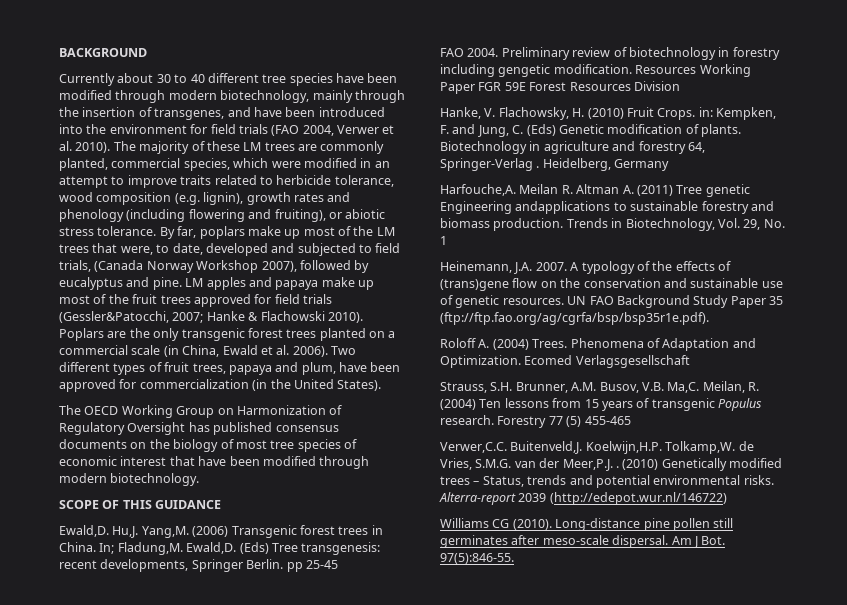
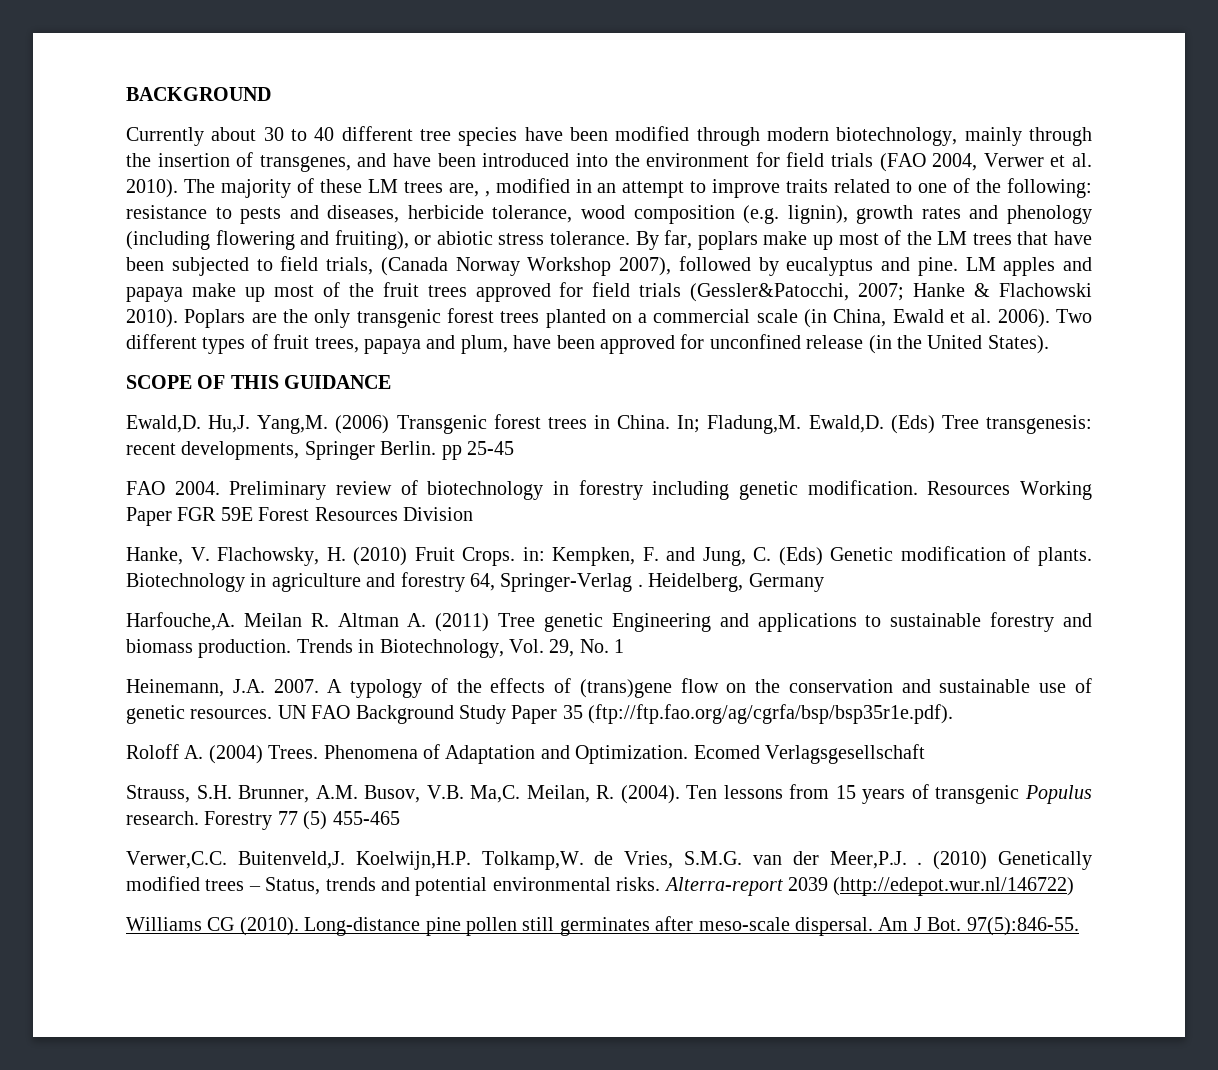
[298,141,385,154] [59,158,301,171] are commonly planted, commercial species, which were -> [448,183,490,197] are, ,
(273, 180) none -> [918,178,1093,198] [126,205,400,224] one of the following: resistance to pests and diseases,
[120,243,295,256] were, to date, developed and -> [1053,231,1092,245] [126,257,164,271] have been
[139,379,249,389] commercialization -> [709,334,864,349] unconfined release
[59,405,343,418] [59,422,339,435] [59,439,357,452] [59,456,370,469] [59,473,200,486] // The OECD Working Group on Harmonization of Regulatory Oversight has published consensus documents on the biology of most tree species of economic interest that have been modified through modern biotechnology. -> (1049, 344) none
[498,64,551,77] gengetic -> [739,481,798,500] genetic
[515,201,611,214] andapplications -> [719,613,857,632] and applications
[440,399,476,410] (2004) -> [620,785,680,804] (2004).

